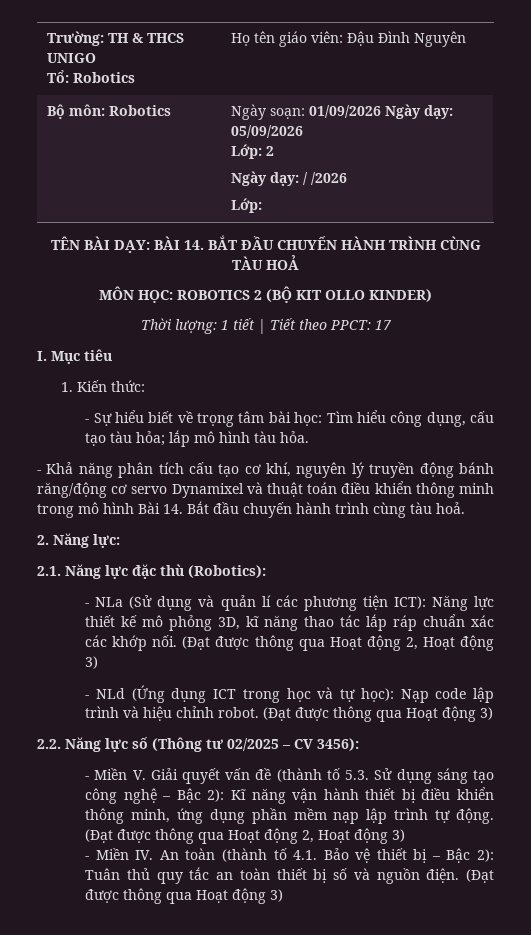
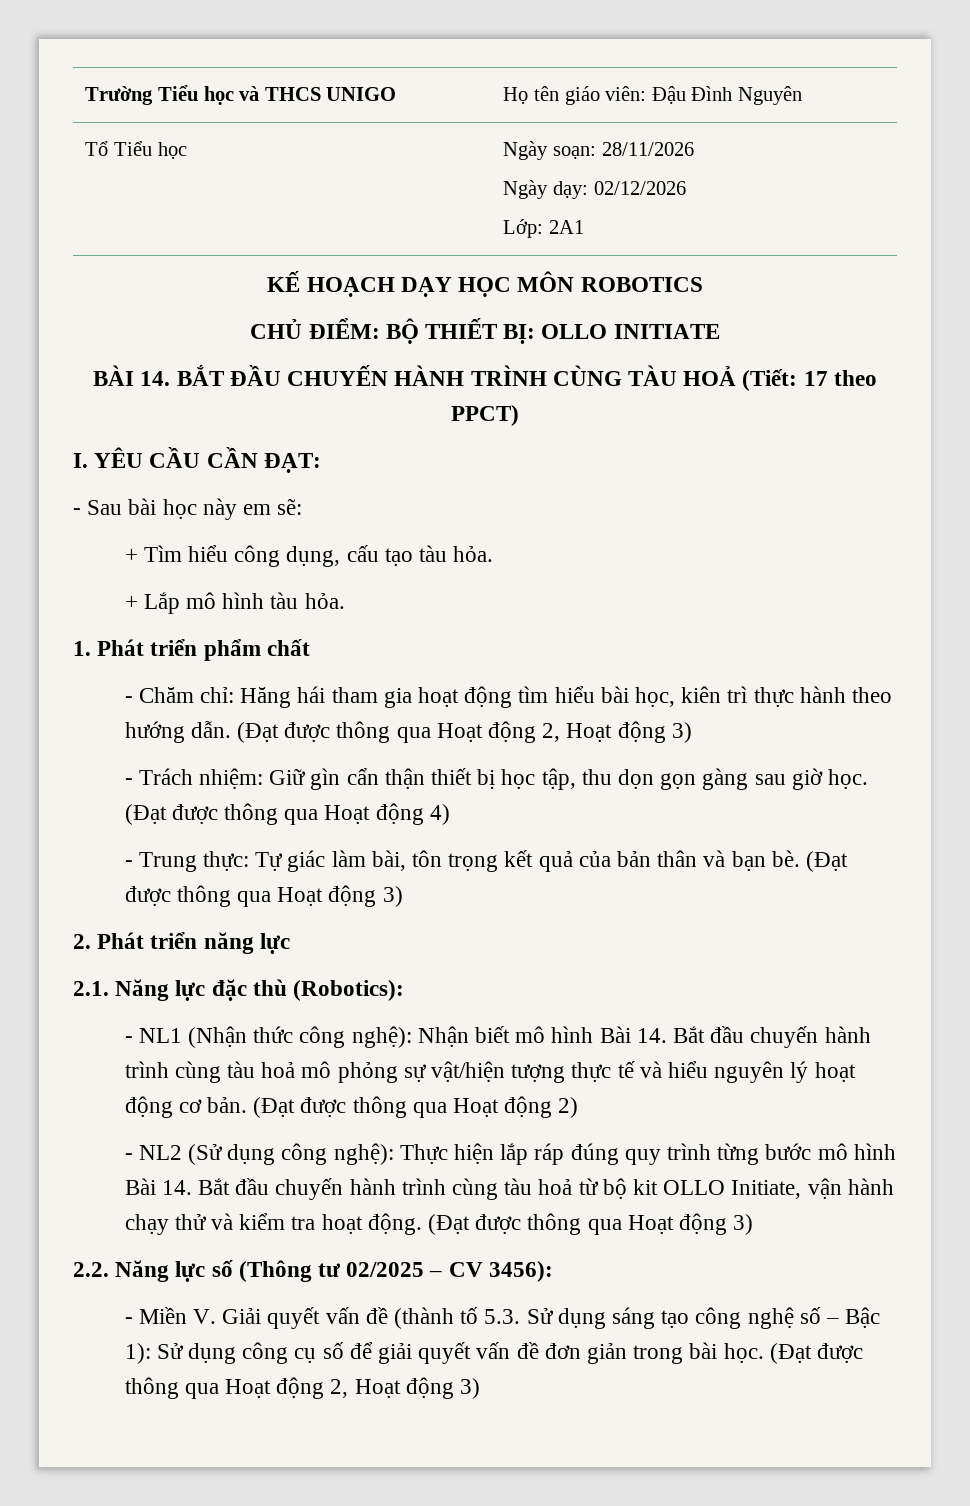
[47,31,145,46] Trường: TH & -> [85,85,260,105] Trường Tiểu học và
[47,70,136,83] // Tổ: Robotics -> (397, 94) none
[47,104,172,119] Bộ môn: Robotics -> [85,141,187,159] Tổ Tiểu học
[309,104,454,119] [231,125,304,138] [231,144,275,159] [231,171,348,186] [231,198,263,213] [50,236,150,253] 01/09/2026 Ngày dạy: 05/09/2026 // Lớp: 2 // Ngày dạy: / /2026 // Lớp: // TÊN BÀI DẠY: -> [601,142,694,156] [503,180,686,199] [503,219,584,238] [267,271,703,297] [250,318,720,344] 28/11/2026 // Ngày dạy: 02/12/2026 // Lớp: 2A1 // KẾ HOẠCH DẠY HỌC MÔN ROBOTICS // CHỦ ĐIỂM: BỘ THIẾT BỊ: OLLO INITIATE //
[99,286,432,303] [140,318,392,334] [37,349,112,364] [61,380,146,392] [85,410,323,427] // MÔN HỌC: ROBOTICS 2 (BỘ KIT OLLO KINDER) // Thời lượng: 1 tiết | Tiết theo PPCT: 17 // I. Mục tiêu // 1. Kiến thức: // - Sự hiểu biết về trọng tâm bài học: -> [742,369,877,391] [451,405,519,426] [73,447,321,473] [73,498,303,520] [124,548,138,562] (Tiết: 17 theo PPCT) // I. YÊU CẦU CẦN ĐẠT: // - Sau bài học này em sẽ: // +
[136,430,191,447] hỏa; lắp -> [453,546,494,562] [124,592,180,614] hỏa. // + Lắp
[37,462,494,478] [37,481,494,498] [37,501,465,518] [37,533,120,548] [37,564,266,579] [85,595,494,611] [85,614,495,631] [85,635,178,651] - Khả năng phân tích cấu tạo cơ khí, nguyên lý truyền động bánh răng/động cơ servo Dynamixel và thuật toán điều khiển thông minh trong mô hình Bài 14. Bắt đầu chuyến hành trình cùng tàu hoả. // 2. Năng lực: // 2.1. Năng lực đặc thù (Robotics): // - NLa (Sử dụng và quản lí các phương tiện ICT): Năng lực thiết kế mô phỏng 3D, kĩ năng thao tác lắp ráp chuẩn xác các khớp nối. -> [73,639,310,661] [124,686,893,708] [124,721,231,743] 1. Phát triển phẩm chất // - Chăm chỉ: Hăng hái tham gia hoạt động tìm hiểu bài học, kiên trì thực hành theo hướng dẫn.
[95,685,495,703] [85,706,260,721] NLd (Ứng dụng ICT trong học và tự học): Nạp code lập trình và hiệu chỉnh robot. -> [138,768,869,790] [124,803,450,825] [124,850,849,872] [124,885,403,907] [73,932,290,954] [73,979,405,1001] [124,1026,871,1048] [124,1061,856,1083] [124,1096,579,1118] [124,1143,896,1165] [124,1178,894,1200] [124,1213,422,1235] Trách nhiệm: Giữ gìn cẩn thận thiết bị học tập, thu dọn gọn gàng sau giờ học. (Đạt được thông qua Hoạt động 4) // - Trung thực: Tự giác làm bài, tôn trọng kết quả của bản thân và bạn bè. (Đạt được thông qua Hoạt động 3) // 2. Phát triển năng lực // 2.1. Năng lực đặc thù (Robotics): // - NL1 (Nhận thức công nghệ): Nhận biết mô hình Bài 14. Bắt đầu chuyến hành trình cùng tàu hoả mô phỏng sự vật/hiện tượng thực tế và hiểu nguyên lý hoạt động cơ bản. (Đạt được thông qua Hoạt động 2) // - NL2 (Sử dụng công nghệ): Thực hiện lắp ráp đúng quy trình từng bước mô hình Bài 14. Bắt đầu chuyến hành trình cùng tàu hoả từ bộ kit OLLO Initiate, vận hành chạy thử và kiểm tra hoạt động.
[162,787,494,804] [85,808,494,824] – Bậc 2): Kĩ năng vận hành thiết bị điều khiển thông minh, ứng dụng phần mềm nạp lập trình tự động. -> [799,1307,881,1328] [124,1342,764,1364] số – Bậc 1): Sử dụng công cụ số để giải quyết vấn đề đơn giản trong bài học.
[85,848,495,863] [85,867,495,884] [85,888,284,904] // - Miền IV. An toàn (thành tố 4.1. Bảo vệ thiết bị – Bậc 2): Tuân thủ quy tắc an toàn thiết bị số và nguồn điện. (Đạt được thông qua Hoạt động 3) -> (481, 1388) none

